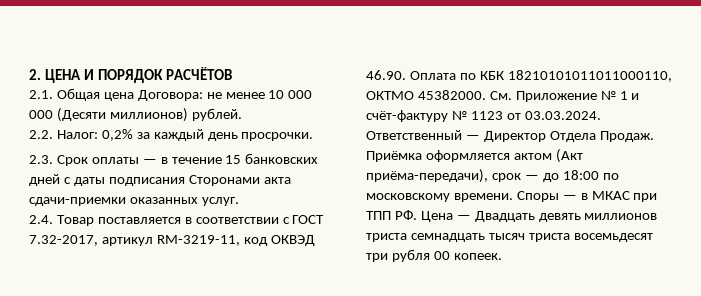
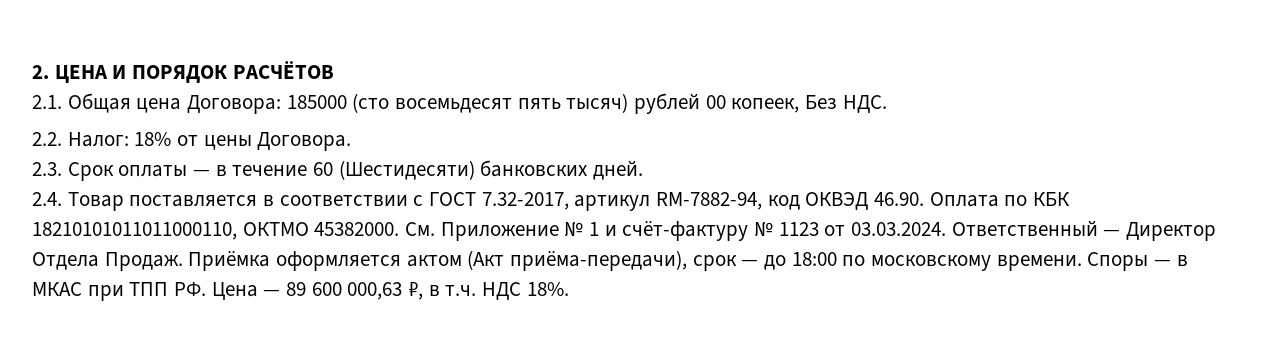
[206,90,313,99] [29,108,242,122] [29,129,314,141] не менее 10 000 000 (Десяти миллионов) рублей. // 2.2. Налог: 0,2% за каждый день просрочки. -> [286,93,887,114] [32,132,352,151] 185000 (сто восемьдесят пять тысяч) рублей 00 копеек, Без НДС. // 2.2. Налог: 18% от цены Договора.
[225,153,319,164] [29,174,291,186] [29,197,239,206] 15 банковских дней с даты подписания Сторонами акта сдачи-приемки оказанных услуг. -> [313,160,644,180] 60 (Шестидесяти) банковских дней.
[156,235,240,246] RM-3219-11, -> [656,192,763,210] RM-7882-94,
[474,211,658,222] [366,233,653,242] [366,249,502,262] Двадцать девять миллионов триста семнадцать тысяч триста восемьдесят три рубля 00 копеек. -> [286,282,569,300] 89 600 000,63 ₽, в т.ч. НДС 18%.

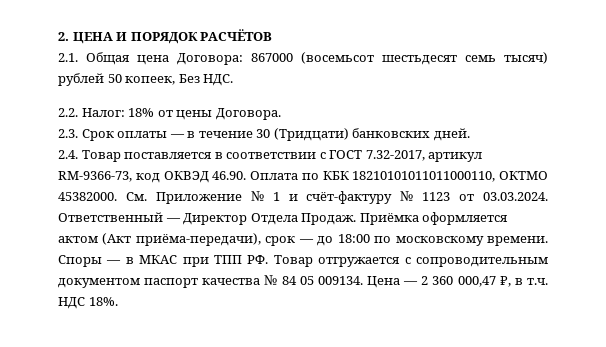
[286,93,561,113] 185000 (сто восемьдесят пять -> [251,52,496,65] 867000 (восемьсот шестьдесят семь
[705,95,726,109] 00 -> [107,74,122,83] 50
[313,160,475,180] 60 (Шестидесяти) -> [256,128,349,141] 30 (Тридцати)
[656,192,763,210] RM-7882-94, -> [58,171,132,182] RM-9366-73,
[211,282,403,300] Цена — 89 600 000,63 -> [273,255,548,267] [58,275,496,288] Товар отгружается с сопроводительным документом паспорт качества № 84 05 009134. Цена — 2 360 000,47

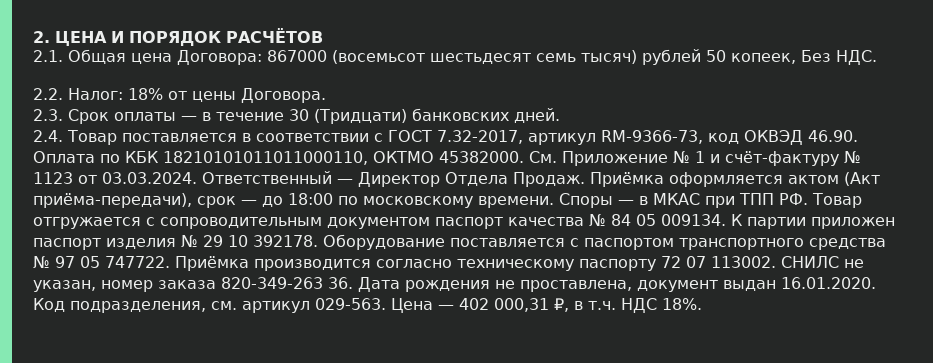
[367,276,496,288] Цена — 2 360 000,47 -> [731,214,895,229] [33,234,886,250] [33,256,864,271] [33,277,876,292] [33,298,549,313] К партии приложен паспорт изделия № 29 10 392178. Оборудование поставляется с паспортом транспортного средства № 97 05 747722. Приёмка производится согласно техническому паспорту 72 07 113002. СНИЛС не указан, номер заказа 820-349-263 36. Дата рождения не проставлена, документ выдан 16.01.2020. Код подразделения, см. артикул 029-563. Цена — 402 000,31

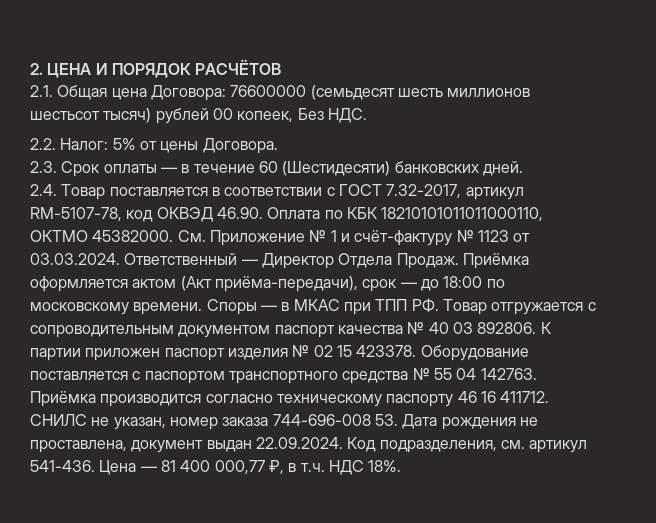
[267,50,576,64] 867000 (восемьсот шестьдесят семь -> [230,85,531,100] [30,111,100,120] 76600000 (семьдесят шесть миллионов шестьсот
[706,50,726,62] 50 -> [212,108,233,120] 00
[128,88,163,100] 18% -> [112,138,136,150] 5%
[289,109,407,124] 30 (Тридцати) -> [258,161,391,176] 60 (Шестидесяти)
[601,130,703,144] RM-9366-73, -> [30,207,122,221] RM-5107-78,
[611,214,726,226] 84 05 009134. -> [428,322,537,334] 40 03 892806.
[203,235,318,247] 29 10 392178. -> [313,345,417,357] 02 15 423378.
[55,256,170,268] 97 05 747722. -> [433,368,537,380] 55 04 142763.
[661,256,776,268] 72 07 113002. -> [457,391,550,403] 46 16 411712.
[221,277,353,289] 820-349-263 36. -> [272,414,398,426] 744-696-008 53.
[781,277,876,289] 16.01.2020. -> [255,437,343,449] 22.09.2024.
[315,298,386,310] 029-563. -> [30,460,95,472] 541-436.
[459,298,549,312] 402 000,31 -> [160,460,265,474] 81 400 000,77

